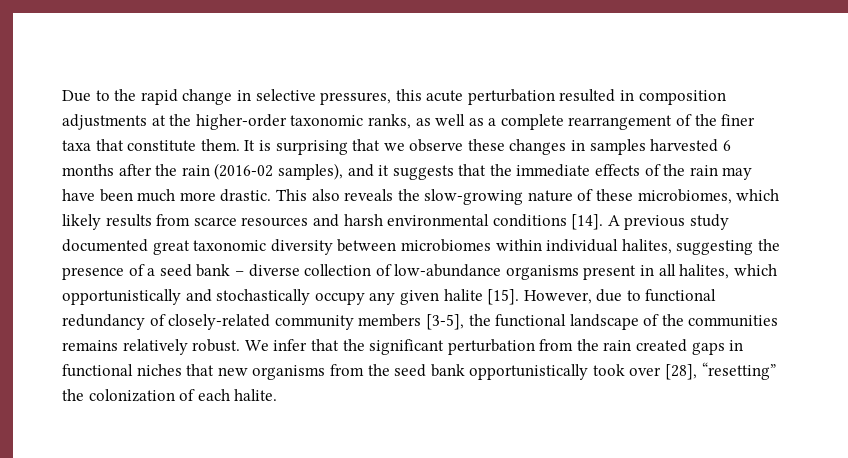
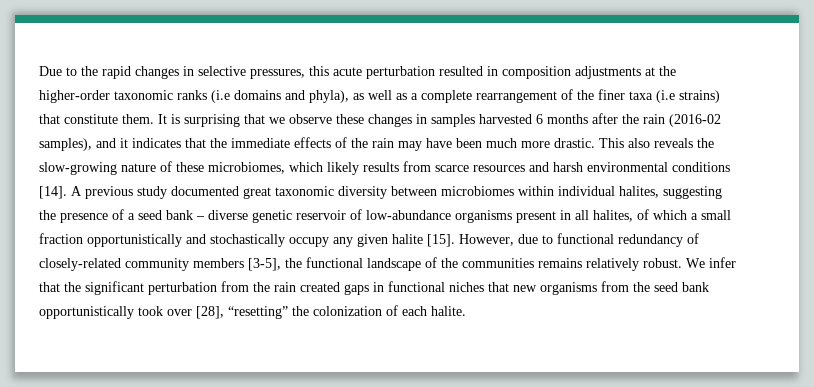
[182,89,233,105] change -> [135,66,179,79] changes
[367,114,411,129] ranks, -> [177,90,349,103] ranks (i.e domains and phyla),
(91, 145) none -> [656,90,720,103] (i.e strains)
[392,165,454,180] suggests -> [132,138,181,148] indicates
[304,264,372,276] collection -> [252,210,346,223] genetic reservoir
[733,264,777,276] which -> [637,209,731,220] [39,233,83,244] of which a small fraction

